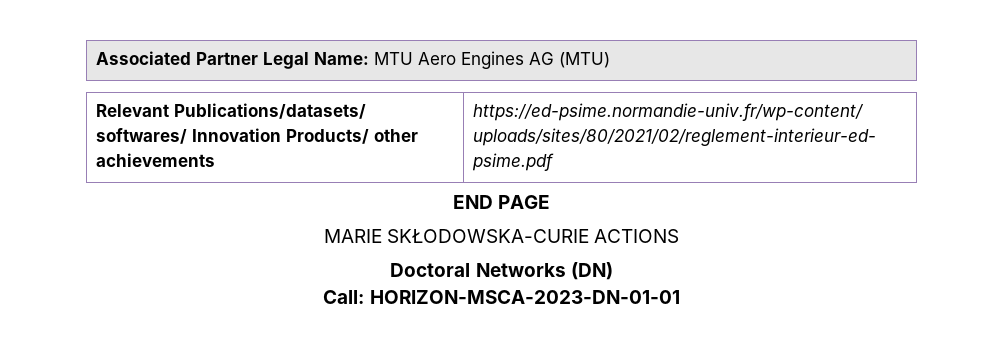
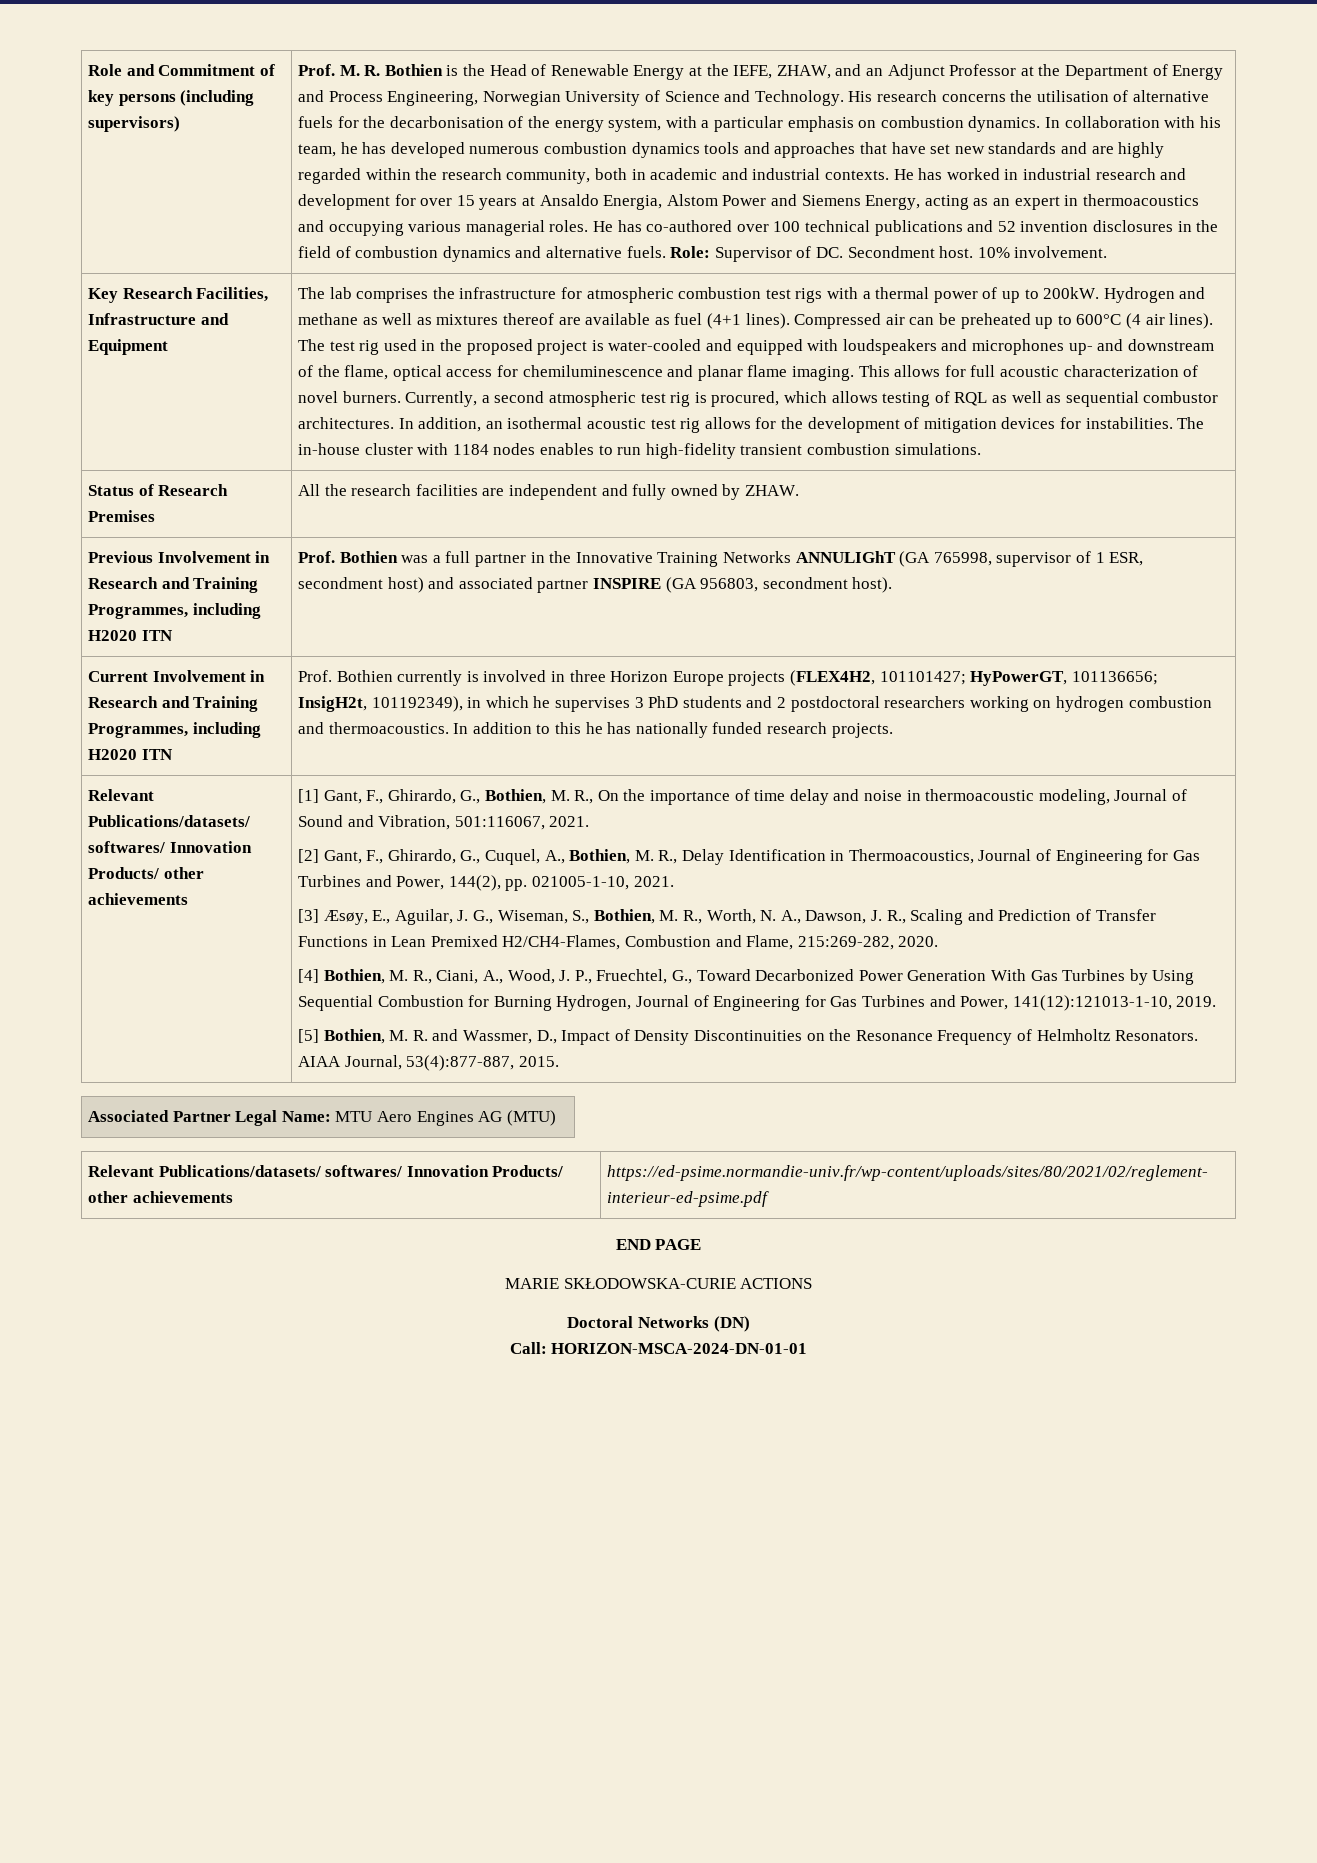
(96, 58) none -> [88,64,275,76] [88,90,255,106] [88,116,181,132] [298,64,1224,80] [298,90,1209,106] [298,116,1221,132] [298,142,1165,158] [298,168,1187,184] [298,194,1199,210] [298,220,1219,236] [298,246,1108,262] [88,287,269,303] [88,313,229,325] [88,339,169,355] [298,287,1206,303] [298,313,1214,329] [298,339,1214,355] [298,365,1199,381] [298,391,1219,407] [298,417,1205,433] [298,443,981,459] [88,484,229,496] [88,510,156,522] [298,484,800,500] [88,551,271,563] [88,577,259,593] [88,603,261,619] [88,630,173,641] [298,551,1144,567] [298,577,893,593] [88,670,266,682] [88,696,259,712] [88,722,261,738] [88,749,173,760] [298,670,1158,686] [298,696,1212,712] [298,722,893,738] [88,789,155,801] [88,815,251,827] [88,841,252,853] [88,867,204,879] [88,893,189,905] [298,789,1187,805] [298,815,590,830] [298,849,1200,865] [298,875,674,891] [298,909,1156,925] [298,935,939,950] [298,969,1195,985] [298,995,1217,1011] [298,1029,1199,1045] [298,1055,559,1071] Role and Commitment of key persons (including supervisors) | Prof. M. R. Bothien is the Head of Renewable Energy at the IEFE, ZHAW, and an Adjunct Professor at the Department of Energy and Process Engineering, Norwegian University of Science and Technology. His research concerns the utilisation of alternative fuels for the decarbonisation of the energy system, with a particular emphasis on combustion dynamics. In collaboration with his team, he has developed numerous combustion dynamics tools and approaches that have set new standards and are highly regarded within the research community, both in academic and industrial contexts. He has worked in industrial research and development for over 15 years at Ansaldo Energia, Alstom Power and Siemens Energy, acting as an expert in thermoacoustics and occupying various managerial roles. He has co-authored over 100 technical publications and 52 invention disclosures in the field of combustion dynamics and alternative fuels. Role: Supervisor of DC. Secondment host. 10% involvement. // Key Research Facilities, Infrastructure and Equipment | The lab comprises the infrastructure for atmospheric combustion test rigs with a thermal power of up to 200kW. Hydrogen and methane as well as mixtures thereof are available as fuel (4+1 lines). Compressed air can be preheated up to 600°C (4 air lines). The test rig used in the proposed project is water-cooled and equipped with loudspeakers and microphones up- and downstream of the flame, optical access for chemiluminescence and planar flame imaging. This allows for full acoustic characterization of novel burners. Currently, a second atmospheric test rig is procured, which allows testing of RQL as well as sequential combustor architectures. In addition, an isothermal acoustic test rig allows for the development of mitigation devices for instabilities. The in-house cluster with 1184 nodes enables to run high-fidelity transient combustion simulations. // Status of Research Premises | All the research facilities are independent and fully owned by ZHAW. // Previous Involvement in Research and Training Programmes, including H2020 ITN | Prof. Bothien was a full partner in the Innovative Training Networks ANNULIGhT (GA 765998, supervisor of 1 ESR, secondment host) and associated partner INSPIRE (GA 956803, secondment host). // Current Involvement in Research and Training Programmes, including H2020 ITN | Prof. Bothien currently is involved in three Horizon Europe projects (FLEX4H2, 101101427; HyPowerGT, 101136656; InsigH2t, 101192349), in which he supervises 3 PhD students and 2 postdoctoral researchers working on hydrogen combustion and thermoacoustics. In addition to this he has nationally funded research projects. // Relevant Publications/datasets/ softwares/ Innovation Products/ other achievements | [1] Gant, F., Ghirardo, G., Bothien, M. R., On the importance of time delay and noise in thermoacoustic modeling, Journal of Sound and Vibration, 501:116067, 2021. // [2] Gant, F., Ghirardo, G., Cuquel, A., Bothien, M. R., Delay Identification in Thermoacoustics, Journal of Engineering for Gas Turbines and Power, 144(2), pp. 021005-1-10, 2021. // [3] Æsøy, E., Aguilar, J. G., Wiseman, S., Bothien, M. R., Worth, N. A., Dawson, J. R., Scaling and Prediction of Transfer Functions in Lean Premixed H2/CH4-Flames, Combustion and Flame, 215:269-282, 2020. // [4] Bothien, M. R., Ciani, A., Wood, J. P., Fruechtel, G., Toward Decarbonized Power Generation With Gas Turbines by Using Sequential Combustion for Burning Hydrogen, Journal of Engineering for Gas Turbines and Power, 141(12):121013-1-10, 2019. // [5] Bothien, M. R. and Wassmer, D., Impact of Density Discontinuities on the Resonance Frequency of Helmholtz Resonators. AIAA Journal, 53(4):877-887, 2015. //
[369,290,680,304] HORIZON-MSCA-2023-DN-01-01 -> [551,1343,808,1354] HORIZON-MSCA-2024-DN-01-01

